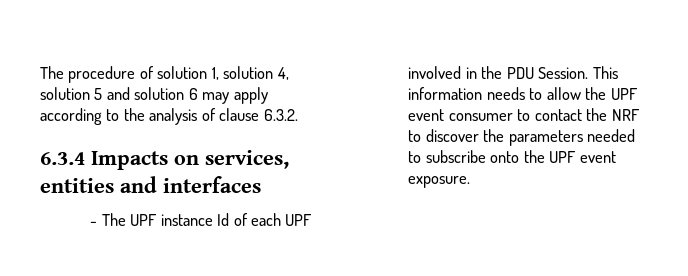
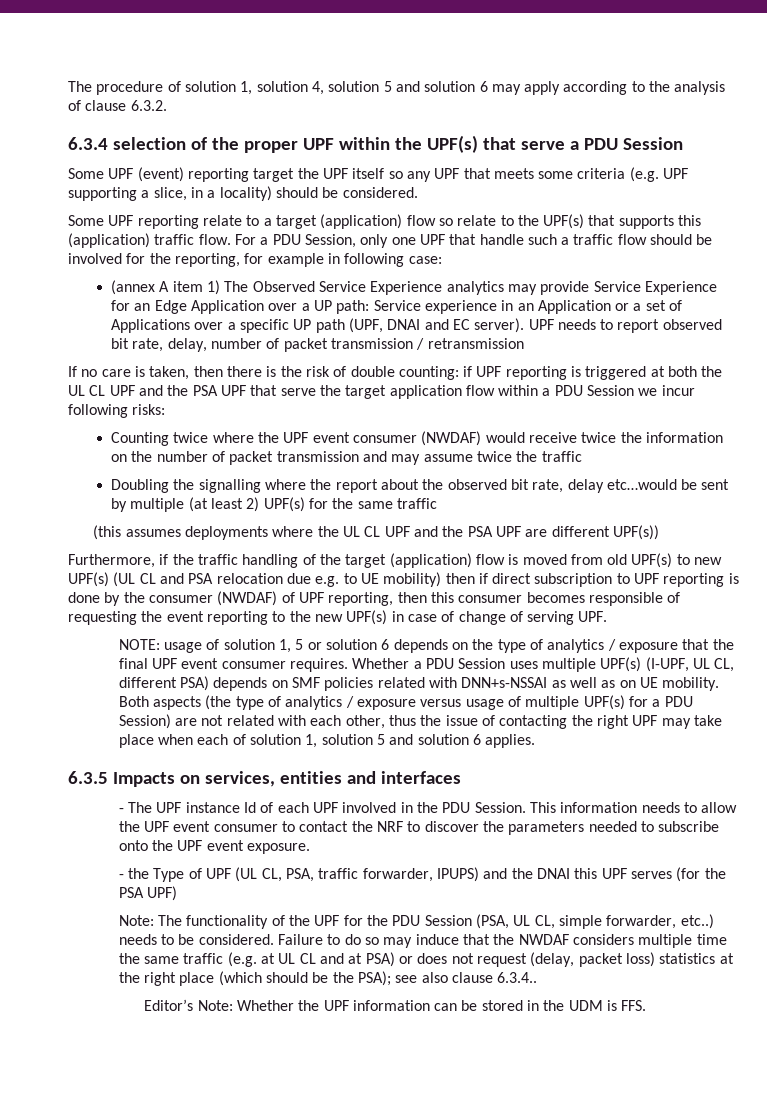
(85, 158) none -> [112,135,683,153] [68,167,689,182] [68,186,418,201] [68,214,702,229] [68,233,713,248] [68,253,442,267] [111,280,717,295] [111,300,683,314] [111,318,722,333] [111,338,524,352] [68,366,723,380] [68,385,695,399] [68,404,166,418] [111,431,723,446] [111,451,582,465] [111,479,730,493] [111,497,437,512] [93,525,659,540] [68,553,723,568] [68,572,739,587] [68,591,681,606] [68,610,608,625] [118,639,734,653] [118,657,735,672] [118,676,720,691] [118,695,693,710] [118,714,722,729] [118,734,536,748] [68,771,108,784] selection of the proper UPF within the UPF(s) that serve a PDU Session // Some UPF (event) reporting target the UPF itself so any UPF that meets some criteria (e.g. UPF supporting a slice, in a locality) should be considered. // Some UPF reporting relate to a target (application) flow so relate to the UPF(s) that supports this (application) traffic flow. For a PDU Session, only one UPF that handle such a traffic flow should be involved for the reporting, for example in following case: // (annex A item 1) The Observed Service Experience analytics may provide Service Experience for an Edge Application over a UP path: Service experience in an Application or a set of Applications over a specific UP path (UPF, DNAI and EC server). UPF needs to report observed bit rate, delay, number of packet transmission / retransmission // If no care is taken, then there is the risk of double counting: if UPF reporting is triggered at both the UL CL UPF and the PSA UPF that serve the target application flow within a PDU Session we incur following risks: // Counting twice where the UPF event consumer (NWDAF) would receive twice the information on the number of packet transmission and may assume twice the traffic // Doubling the signalling where the report about the observed bit rate, delay etc…would be sent by multiple (at least 2) UPF(s) for the same traffic // (this assumes deployments where the UL CL UPF and the PSA UPF are different UPF(s)) // Furthermore, if the traffic handling of the target (application) flow is moved from old UPF(s) to new UPF(s) (UL CL and PSA relocation due e.g. to UE mobility) then if direct subscription to UPF reporting is done by the consumer (NWDAF) of UPF reporting, then this consumer becomes responsible of requesting the event reporting to the new UPF(s) in case of change of serving UPF. // NOTE: usage of solution 1, 5 or solution 6 depends on the type of analytics / exposure that the final UPF event consumer requires. Whether a PDU Session uses multiple UPF(s) (I-UPF, UL CL, different PSA) depends on SMF policies related with DNN+s-NSSAI as well as on UE mobility. Both aspects (the type of analytics / exposure versus usage of multiple UPF(s) for a PDU Session) are not related with each other, thus the issue of contacting the right UPF may take place when each of solution 1, solution 5 and solution 6 applies. // 6.3.5
(471, 182) none -> [118,867,726,882] [118,886,178,901] [118,914,714,929] [118,934,727,948] [118,952,734,967] [118,971,538,986] [144,999,647,1011] // - the Type of UPF (UL CL, PSA, traffic forwarder, IPUPS) and the DNAI this UPF serves (for the PSA UPF) // Note: The functionality of the UPF for the PDU Session (PSA, UL CL, simple forwarder, etc..) needs to be considered. Failure to do so may induce that the NWDAF considers multiple time the same traffic (e.g. at UL CL and at PSA) or does not request (delay, packet loss) statistics at the right place (which should be the PSA); see also clause 6.3.4.. // Editor’s Note: Whether the UPF information can be stored in the UDM is FFS.

